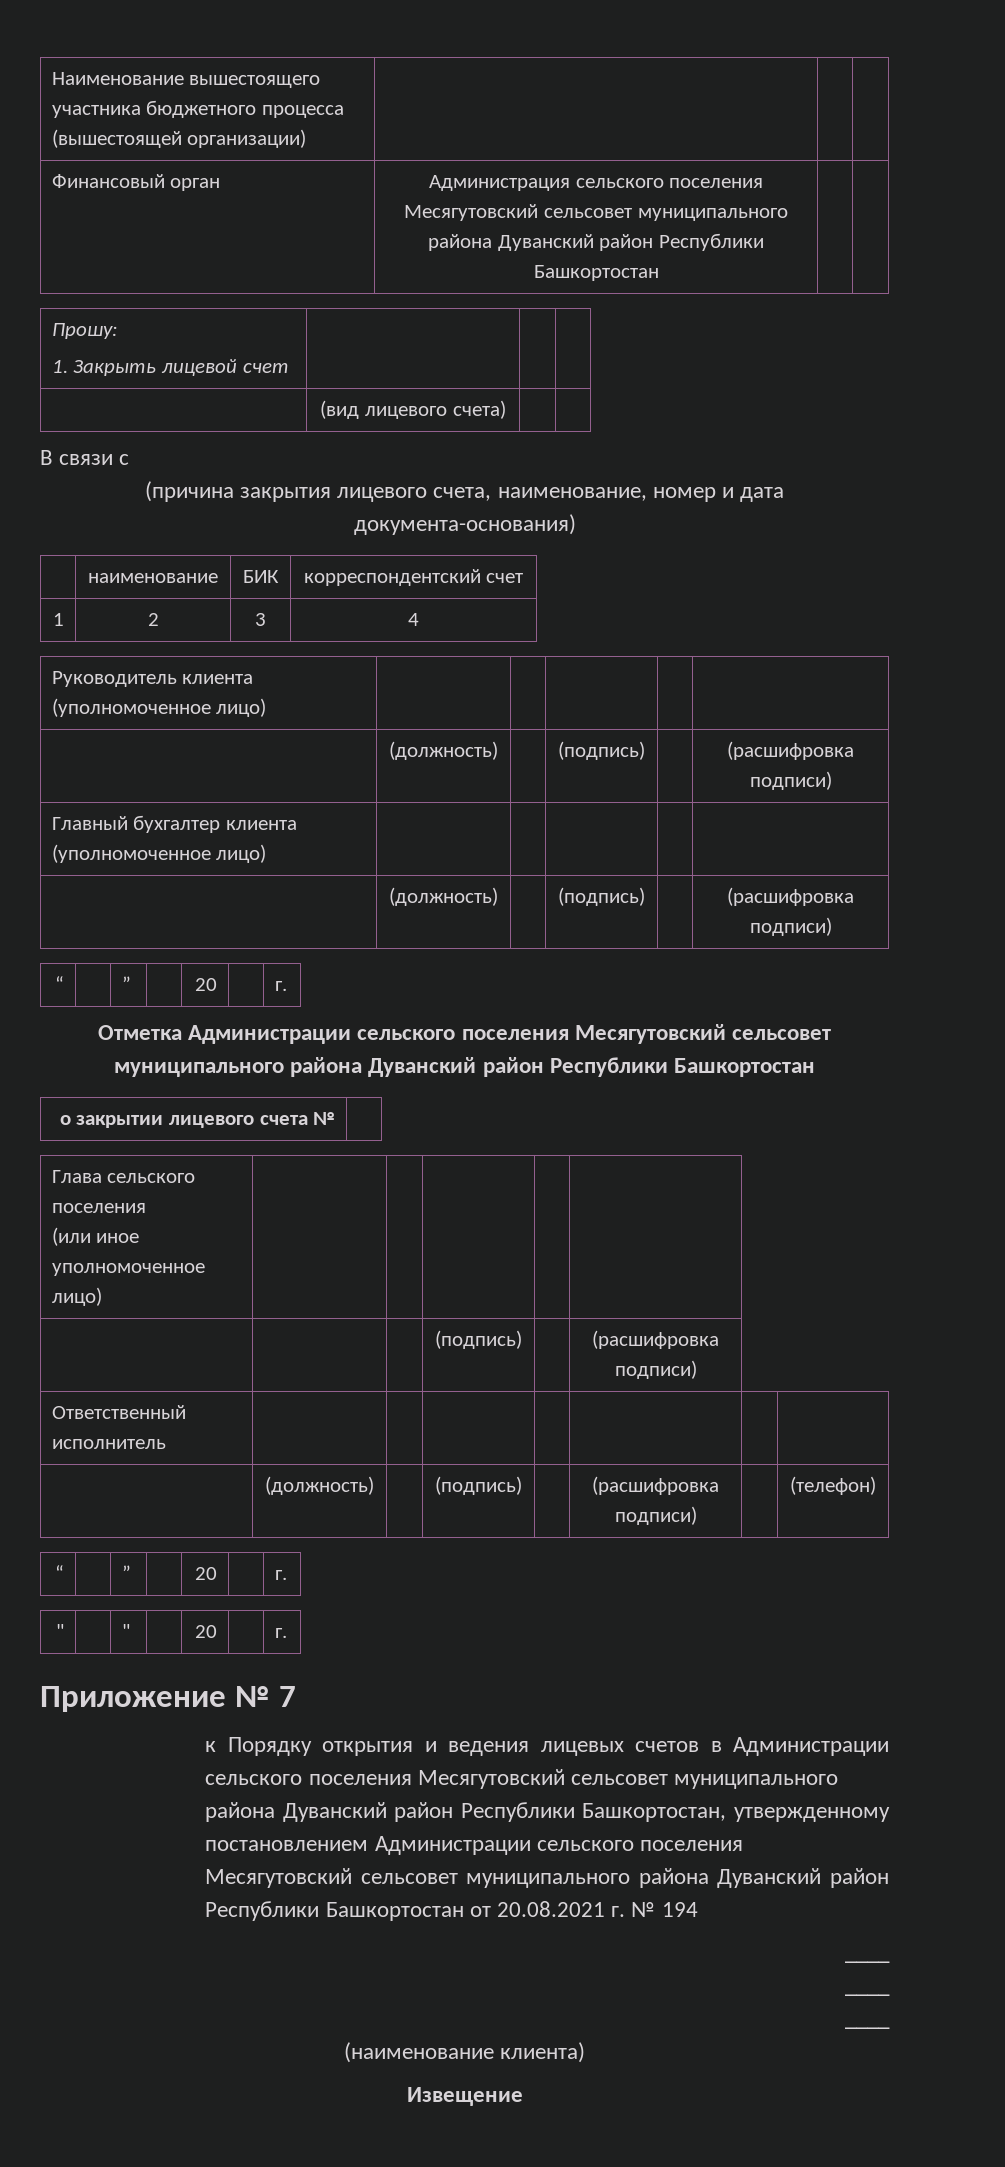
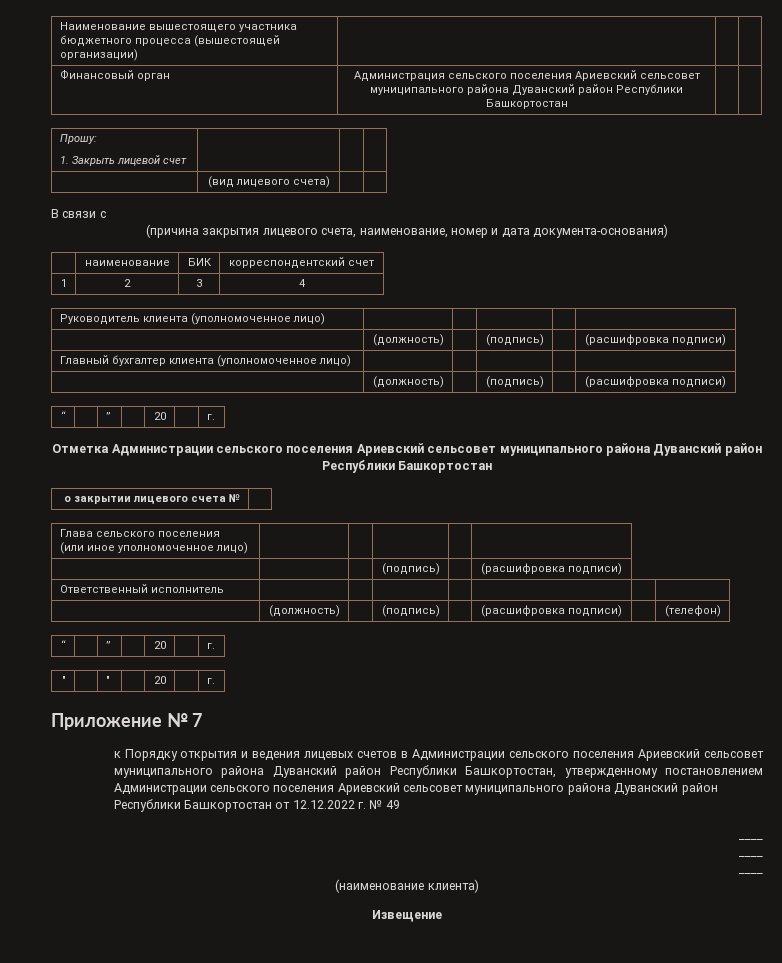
[404,204,539,221] Месягутовский -> [574,70,637,81] Ариевский
[574,1024,726,1044] Месягутовский -> [356,443,424,456] Ариевский
[417,1769,565,1789] Месягутовский -> [638,749,701,761] Ариевский
[205,1868,353,1888] Месягутовский -> [337,783,400,795] Ариевский
[496,1901,605,1917] 20.08.2021 -> [292,800,355,809] 12.12.2022
[661,1902,698,1917] 194 -> [385,800,400,809] 49

